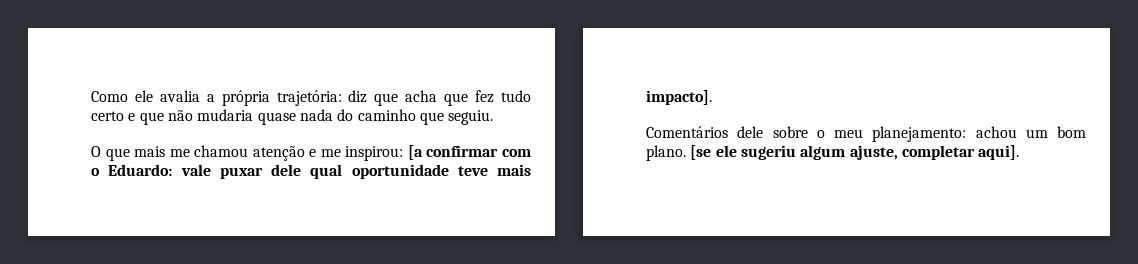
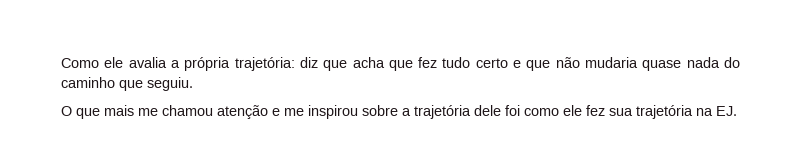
[345,145,532,161] [91,164,531,179] [646,90,712,105] [646,126,1086,142] [646,145,1020,161] inspirou: [a confirmar com o Eduardo: vale puxar dele qual oportunidade teve mais impacto]. // Comentários dele sobre o meu planejamento: achou um bom plano. [se ele sugeriu algum ajuste, completar aqui]. -> [308,105,737,119] inspirou sobre a trajetória dele foi como ele fez sua trajetória na EJ.

